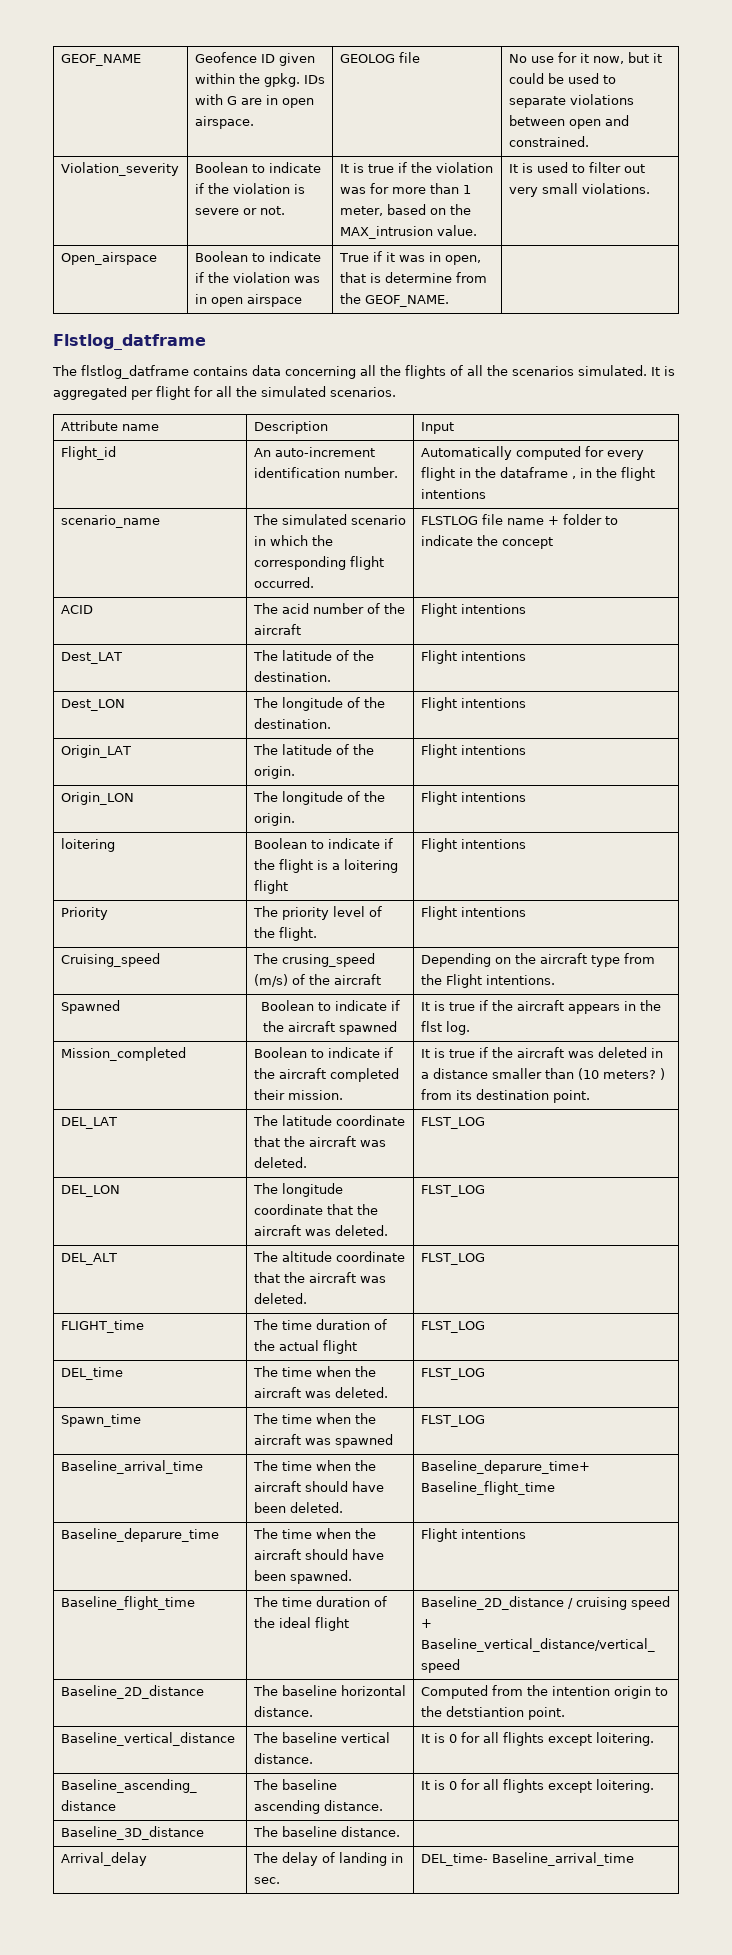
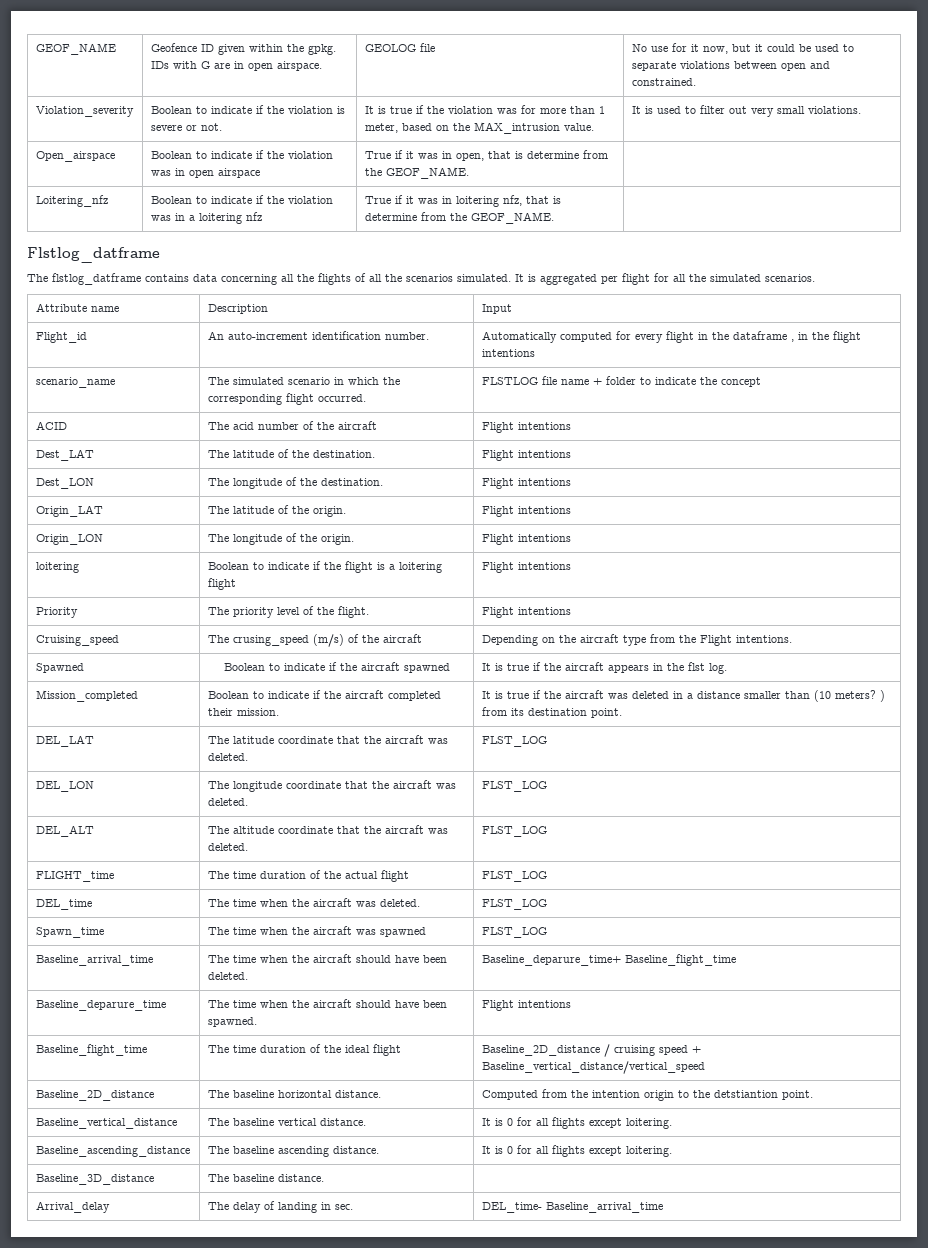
(449, 301) none -> [35,195,108,207] [150,195,333,204] [150,212,262,224] [364,195,561,207] [364,212,554,224] // Loitering_nfz | Boolean to indicate if the violation was in a loitering nfz | True if it was in loitering nfz, that is determine from the GEOF_NAME. |

